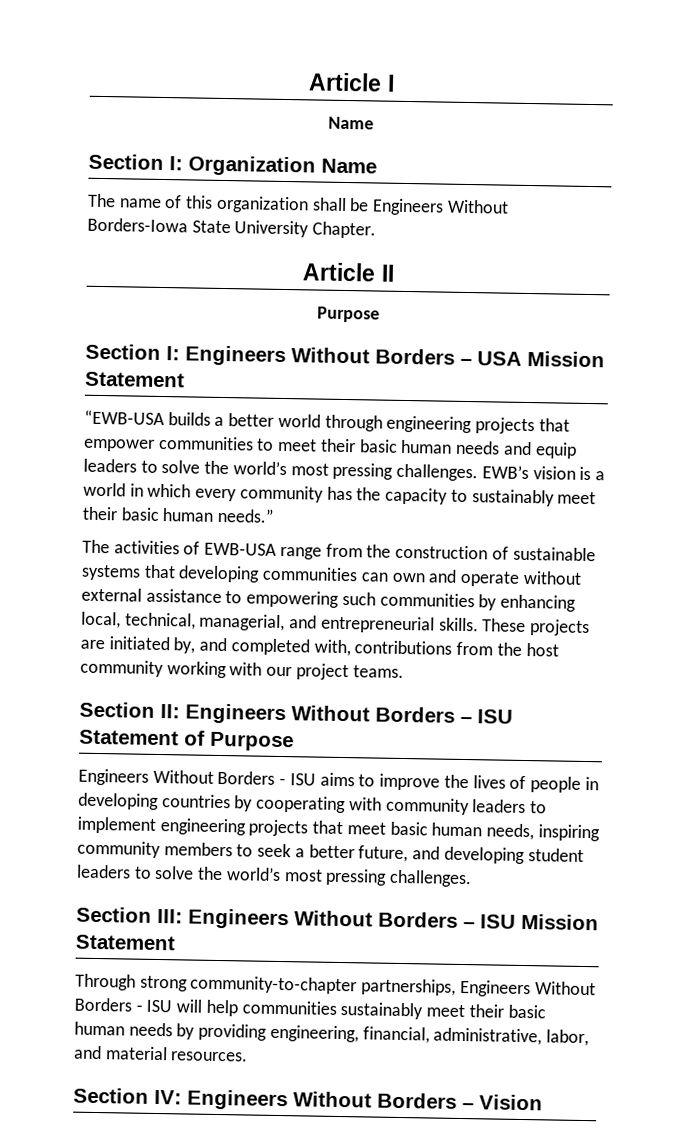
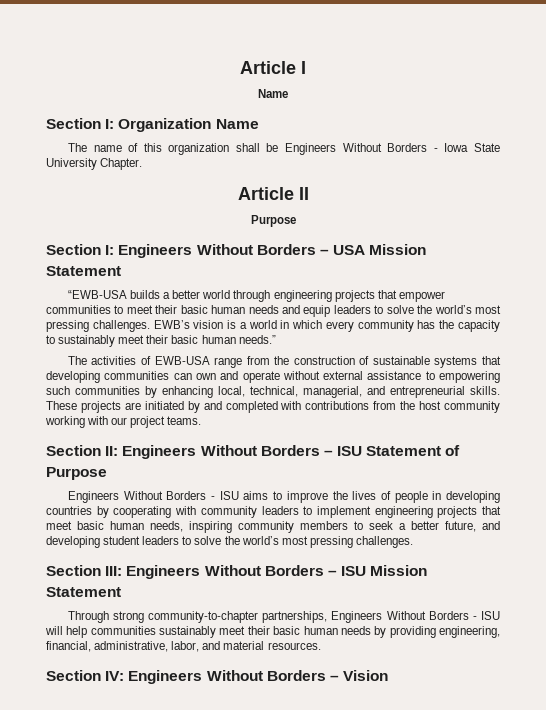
[87,217,188,233] Borders-Iowa -> [387,143,469,152] Borders - Iowa
[173,637,196,654] by, -> [187,401,200,413] by
[313,639,351,657] with, -> [280,401,302,410] with

